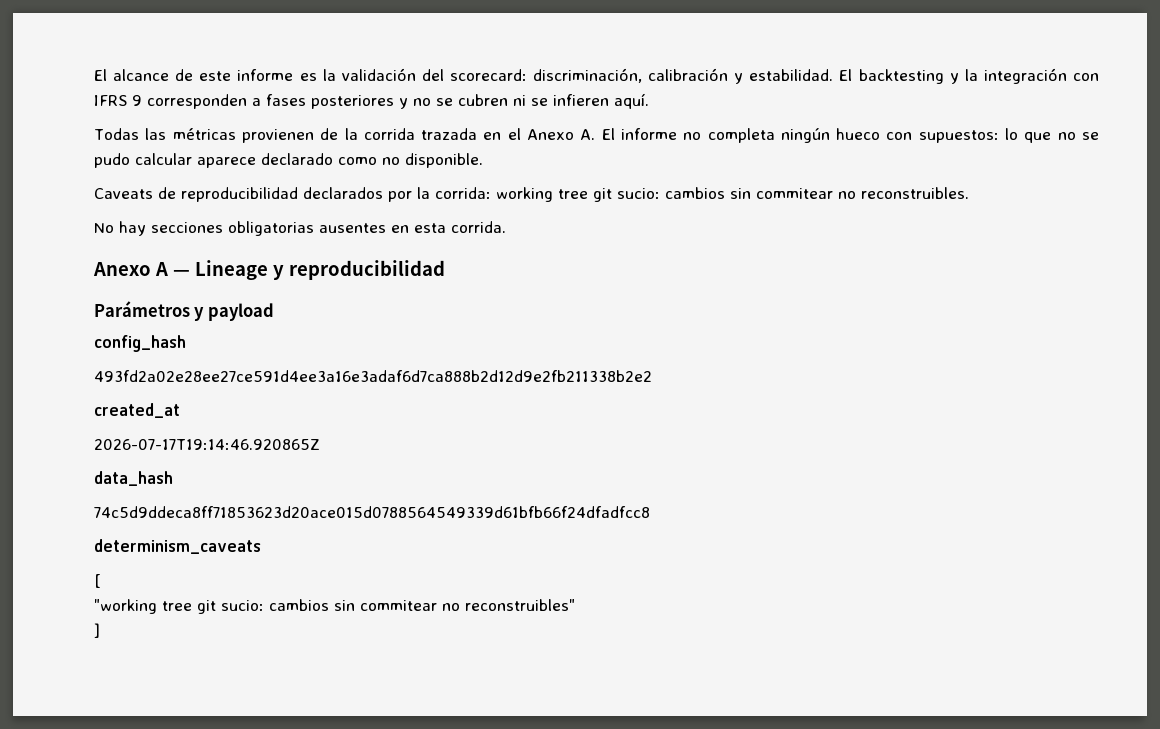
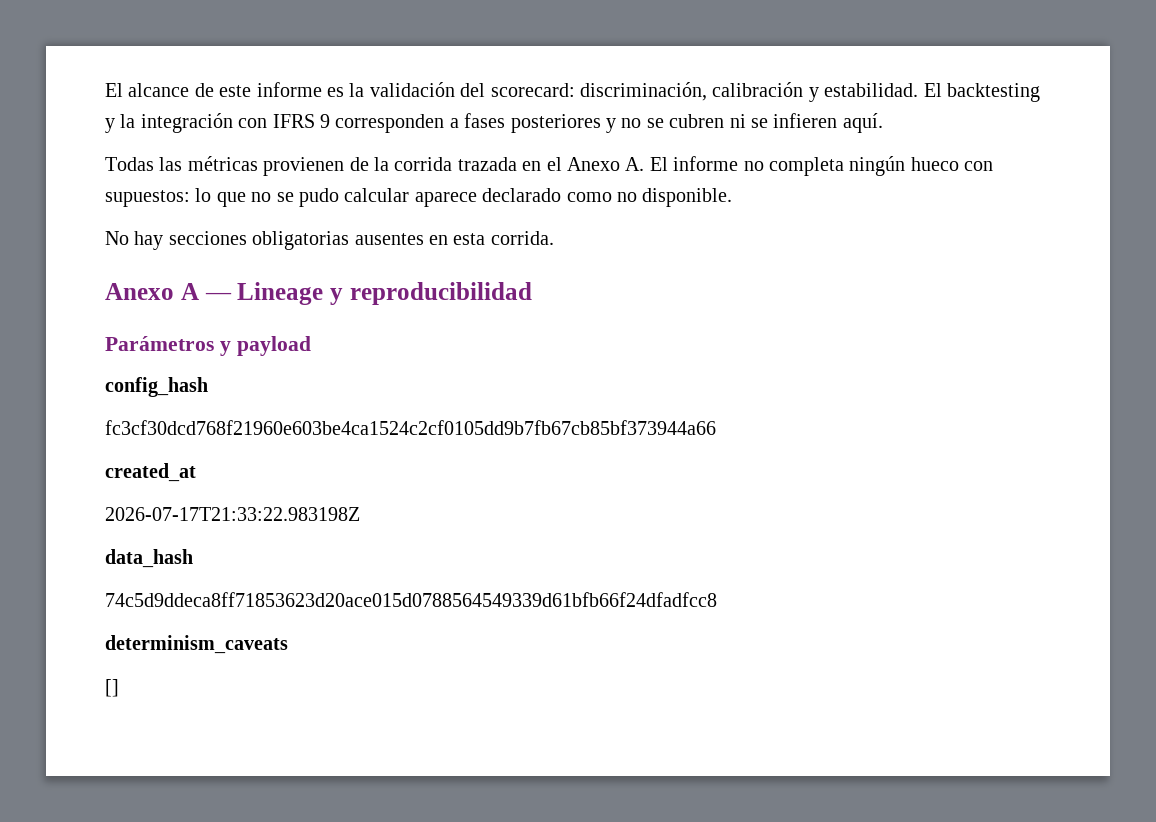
[94,187,969,202] // Caveats de reproducibilidad declarados por la corrida: working tree git sucio: cambios sin commitear no reconstruibles. -> (733, 197) none
[94,370,652,382] 493fd2a02e28ee27ce591d4ee3a16e3adaf6d7ca888b2d12d9e2fb211338b2e2 -> [105,420,716,435] fc3cf30dcd768f21960e603be4ca1524c2cf0105dd9b7fb67cb85bf373944a66
[94,439,320,450] 2026-07-17T19:14:46.920865Z -> [105,507,360,521] 2026-07-17T21:33:22.983198Z
[94,574,101,588] [94,599,575,614] [94,623,100,638] [ // "working tree git sucio: cambios sin commitear no reconstruibles" // ] -> [105,679,119,697] []

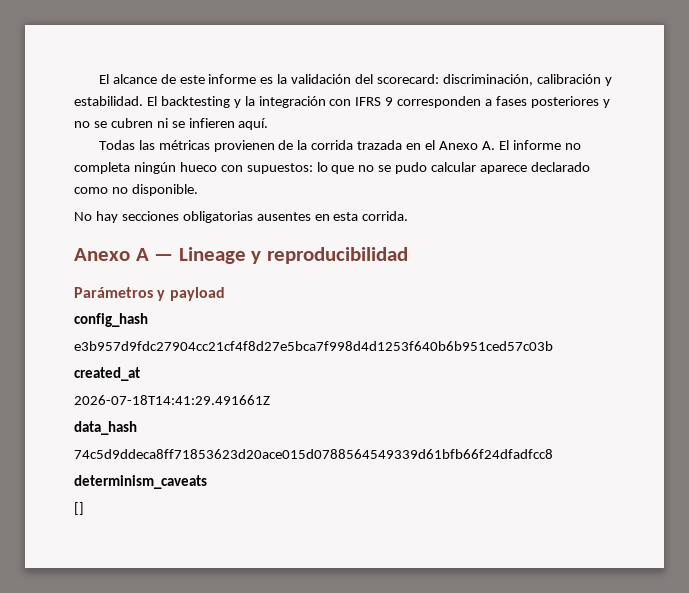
[105,420,716,435] fc3cf30dcd768f21960e603be4ca1524c2cf0105dd9b7fb67cb85bf373944a66 -> [74,341,553,351] e3b957d9fdc27904cc21cf4f8d27e5bca7f998d4d1253f640b6b951ced57c03b
[105,507,360,521] 2026-07-17T21:33:22.983198Z -> [74,395,270,405] 2026-07-18T14:41:29.491661Z

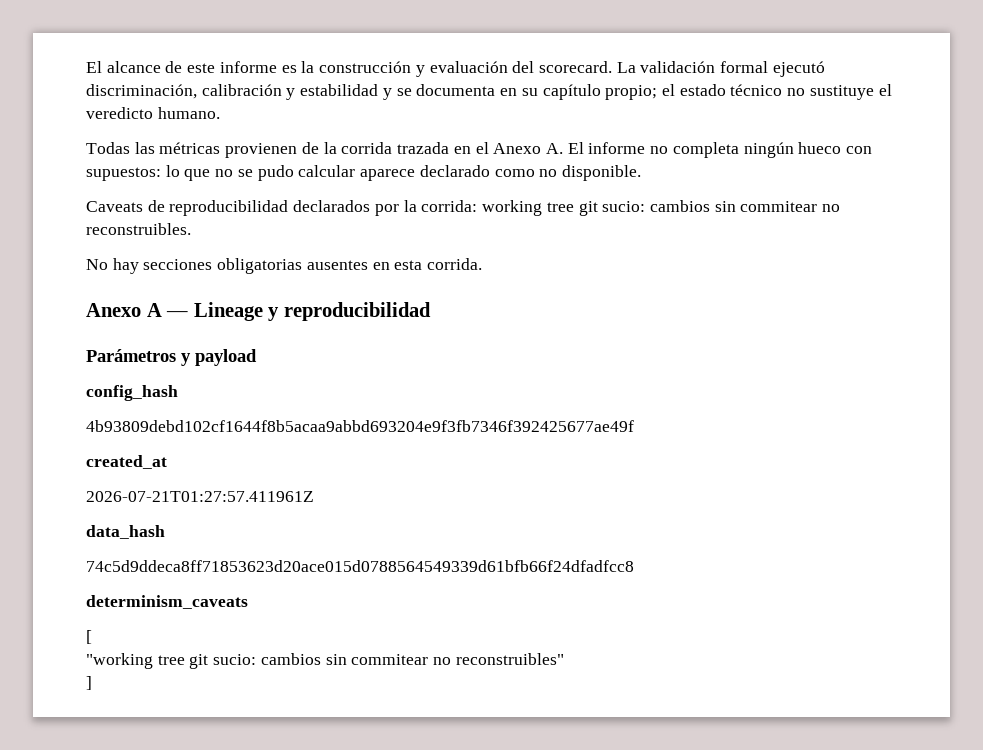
[291,74,612,86] [74,96,610,108] [74,118,269,130] validación del scorecard: discriminación, calibración y estabilidad. El backtesting y la integración con IFRS 9 corresponden a fases posteriores y no se cubren ni se infieren aquí. -> [319,61,825,77] [86,84,892,100] [86,107,220,119] construcción y evaluación del scorecard. La validación formal ejecutó discriminación, calibración y estabilidad y se documenta en su capítulo propio; el estado técnico no sustituye el veredicto humano.
(198, 190) none -> [86,200,841,216] [86,223,191,235] // Caveats de reproducibilidad declarados por la corrida: working tree git sucio: cambios sin commitear no reconstruibles.
[74,341,553,351] e3b957d9fdc27904cc21cf4f8d27e5bca7f998d4d1253f640b6b951ced57c03b -> [86,420,634,432] 4b93809debd102cf1644f8b5acaa9abbd693204e9f3fb7346f392425677ae49f
[74,395,270,405] 2026-07-18T14:41:29.491661Z -> [86,491,314,502] 2026-07-21T01:27:57.411961Z
[74,502,84,515] [] -> [86,630,92,644] [86,653,564,669] [86,676,92,690] [ // "working tree git sucio: cambios sin commitear no reconstruibles" // ]

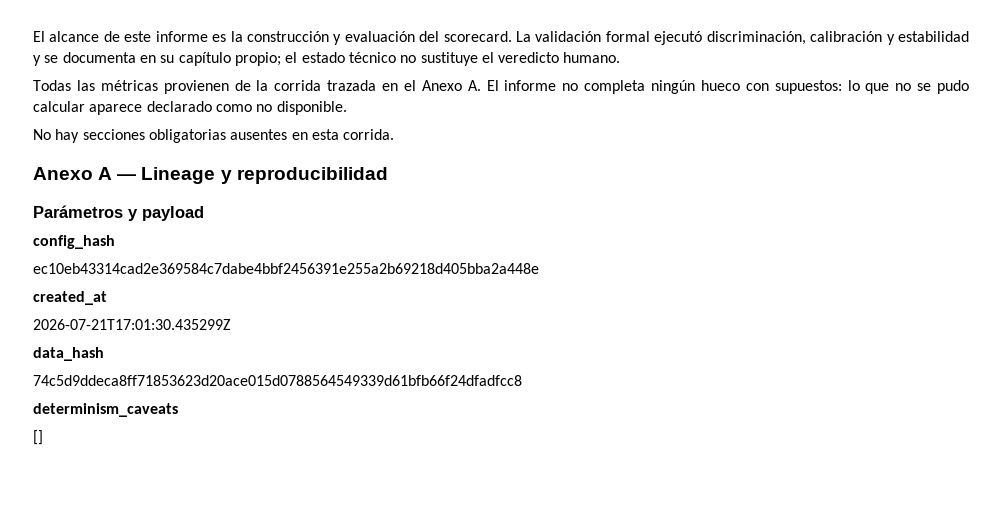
[86,200,841,216] [86,223,191,235] // Caveats de reproducibilidad declarados por la corrida: working tree git sucio: cambios sin commitear no reconstruibles. -> (347, 108) none
[86,420,634,432] 4b93809debd102cf1644f8b5acaa9abbd693204e9f3fb7346f392425677ae49f -> [33,263,539,274] ec10eb43314cad2e369584c7dabe4bbf2456391e255a2b69218d405bba2a448e
[86,491,314,502] 2026-07-21T01:27:57.411961Z -> [33,319,231,330] 2026-07-21T17:01:30.435299Z
[86,630,92,644] [86,653,564,669] [86,676,92,690] [ // "working tree git sucio: cambios sin commitear no reconstruibles" // ] -> [33,430,43,445] []

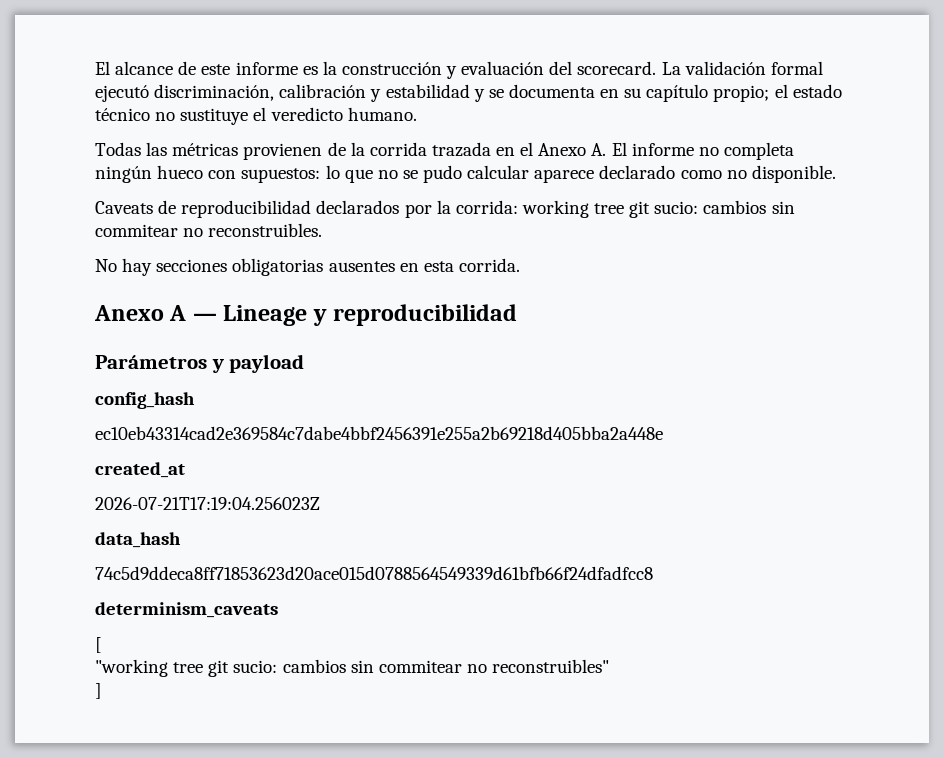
(347, 108) none -> [95,200,795,218] [95,223,323,237] // Caveats de reproducibilidad declarados por la corrida: working tree git sucio: cambios sin commitear no reconstruibles.
[33,319,231,330] 2026-07-21T17:01:30.435299Z -> [95,497,320,510] 2026-07-21T17:19:04.256023Z
[33,430,43,445] [] -> [95,637,102,653] [95,659,610,677] [95,683,102,699] [ // "working tree git sucio: cambios sin commitear no reconstruibles" // ]

